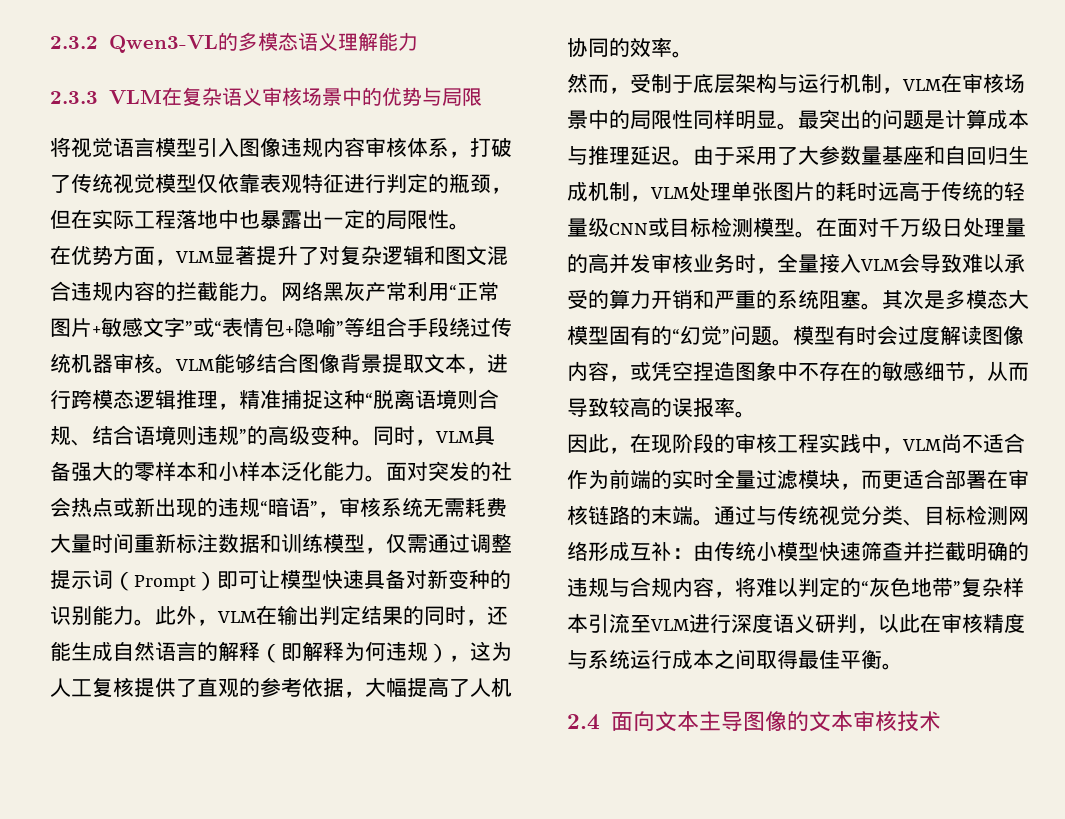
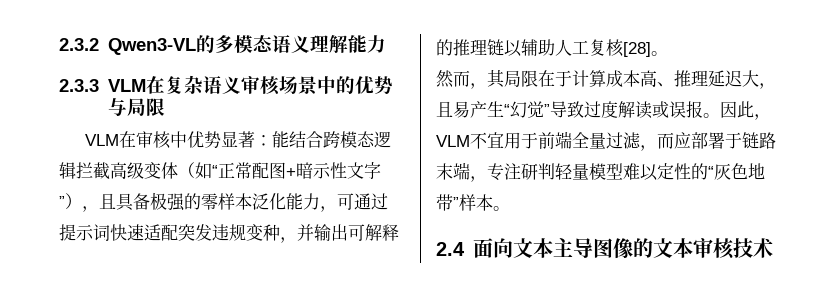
[50,137,512,158] [50,173,512,194] [50,209,470,230] [50,245,508,266] [50,281,499,302] [50,317,512,338] [50,353,508,374] [50,389,499,410] [50,425,495,446] [50,461,512,482] [50,497,507,518] [50,533,512,554] [50,569,511,591] [50,605,508,626] [50,641,512,663] [50,677,512,698] [567,37,693,58] [567,73,1025,94] [567,109,945,130] 将视觉语言模型引入图像违规内容审核体系，打破了传统视觉模型仅依靠表观特征进行判定的瓶颈，但在实际工程落地中也暴露出一定的局限性。 // 在优势方面，VLM显著提升了对复杂逻辑和图文混合违规内容的拦截能力。网络黑灰产常利用“正常图片+敏感文字”或“表情包+隐喻”等组合手段绕过传统机器审核。VLM能够结合图像背景提取文本，进行跨模态逻辑推理，精准捕捉这种“脱离语境则合规、结合语境则违规”的高级变种。同时，VLM具备强大的零样本和小样本泛化能力。面对突发的社会热点或新出现的违规“暗语”，审核系统无需耗费大量时间重新标注数据和训练模型，仅需通过调整提示词（Prompt）即可让模型快速具备对新变种的识别能力。此外，VLM在输出判定结果的同时，还能生成自然语言的解释（即解释为何违规），这为人工复核提供了直观的参考依据，大幅提高了人机协同的效率。 // 然而，受制于底层架构与运行机制，VLM在审核场景中的局限性同样明显。最突出的问题是 -> [84,131,391,149] [59,162,381,180] [59,192,388,212] [59,224,399,243] [436,39,668,57] [436,69,572,89] VLM在审核中优势显著：能结合跨模态逻辑拦截高级变体（如“正常配图+暗示性文字”），且具备极强的零样本泛化能力，可通过提示词快速适配突发违规变种，并输出可解释的推理链以辅助人工复核[28]。 // 然而，其局限在于
[567,146,588,165] 与 -> [640,70,674,87] 高、
[672,145,1029,166] [567,181,1025,202] [567,217,1026,238] [567,253,1025,274] [567,289,1029,310] [567,325,1024,346] [567,361,1029,382] [567,397,756,418] [567,433,1025,454] [567,469,1029,490] [567,505,1029,526] [567,541,1029,562] [567,577,840,598] 。由于采用了大参数量基座和自回归生成机制，VLM处理单张图片的耗时远高于传统的轻量级CNN或目标检测模型。在面对千万级日处理量的高并发审核业务时，全量接入VLM会导致难以承受的算力开销和严重的系统阻塞。其次是多模态大模型固有的“幻觉”问题。模型有时会过度解读图像内容，或凭空捏造图象中不存在的敏感细节，从而导致较高的误报率。 // 因此，在现阶段的审核工程实践中，VLM尚不适合作为前端的实时全量过滤模块，而更适合部署在审核链路的末端。通过与传统视觉分类、目标检测网络形成互补：由传统小模型快速筛查并拦截明确的违规与合规内容，将难以判定 -> [742,70,776,89] [436,101,771,120] [436,131,776,151] [436,162,691,182] 大，且易产生“幻觉”导致过度解读或误报。因此，VLM不宜用于前端全量过滤，而应部署于链路末端，专注研判轻量模型难以定性
[961,577,1024,597] [567,613,1025,634] [567,649,882,669] 复杂样本引流至VLM进行深度语义研判，以此在审核精度与系统运行成本之间取得最佳平衡 -> [459,194,493,211] 样本

